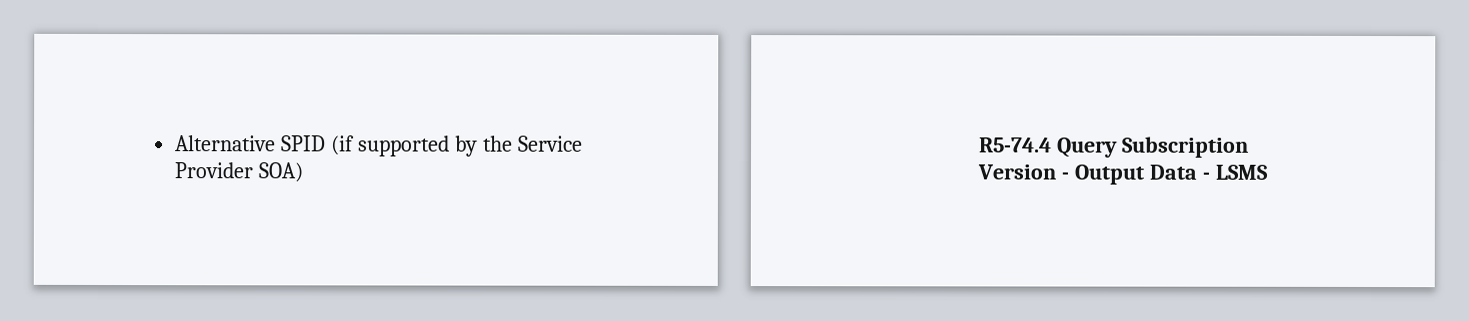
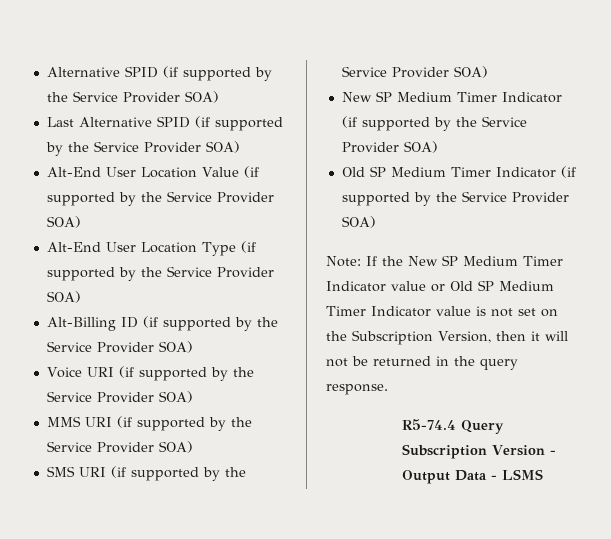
[175,135,583,157] [174,162,304,183] Alternative SPID (if supported by the Service Provider SOA) -> [46,66,272,81] [46,91,219,103] [46,116,283,131] [45,141,240,156] [46,166,259,178] [46,191,274,206] [46,216,81,228] [46,241,256,256] [46,266,274,281] [46,291,81,303] [46,316,278,331] [46,341,193,353] [46,366,254,381] [46,391,193,403] [46,416,252,431] [46,441,193,453] [46,466,246,481] [341,66,488,78] [341,91,562,103] [341,116,527,131] [341,141,438,153] [341,166,576,178] [341,191,569,206] [341,216,376,228] [326,255,563,267] [326,280,554,292] [326,306,558,317] [326,330,568,345] [326,356,518,370] [326,384,388,395] Alternative SPID (if supported by the Service Provider SOA) // Last Alternative SPID (if supported by the Service Provider SOA) // Alt-End User Location Value (if supported by the Service Provider SOA) // Alt-End User Location Type (if supported by the Service Provider SOA) // Alt-Billing ID (if supported by the Service Provider SOA) // Voice URI (if supported by the Service Provider SOA) // MMS URI (if supported by the Service Provider SOA) // SMS URI (if supported by the Service Provider SOA) // New SP Medium Timer Indicator (if supported by the Service Provider SOA) // Old SP Medium Timer Indicator (if supported by the Service Provider SOA) // Note: If the New SP Medium Timer Indicator value or Old SP Medium Timer Indicator value is not set on the Subscription Version, then it will not be returned in the query response.

